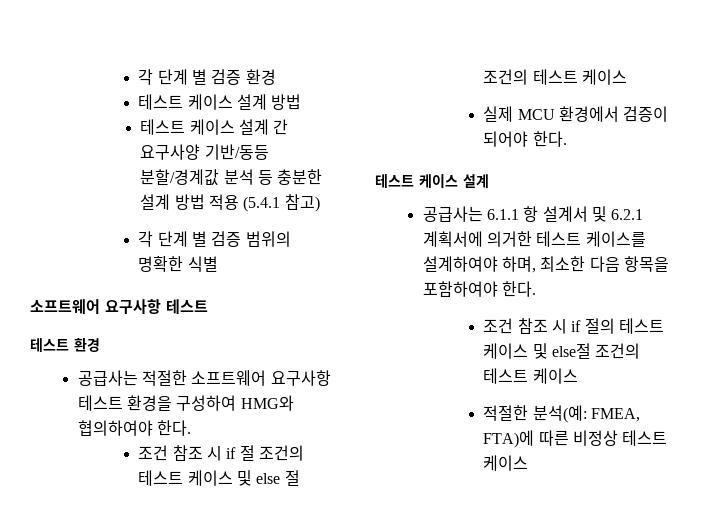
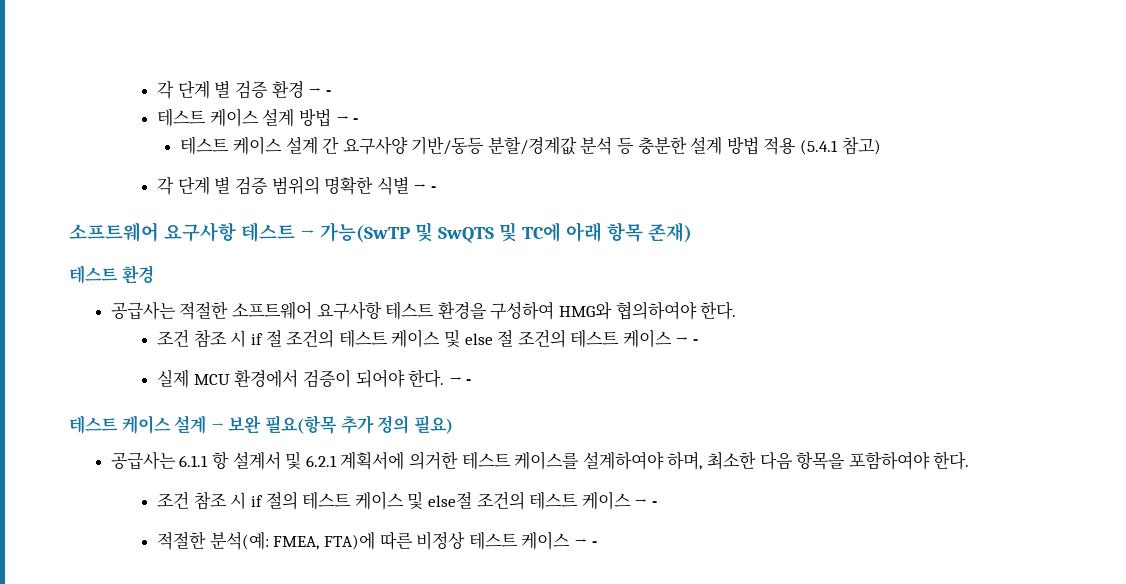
(276, 77) none -> [308,88,331,96] → -
(302, 102) none -> [335,116,359,124] → -
[30,299,208,315] // 소프트웨어 요구사항 테스트 -> [413,184,436,192] [69,222,692,243] → - // 소프트웨어 요구사항 테스트 → 가능(SwTP 및 SwQTS 및 TC에 아래 항목 존재)
(627, 77) none -> [675,337,699,345] → -
[375,174,489,189] // 테스트 케이스 설계 -> [448,377,472,385] [69,415,453,434] → - // 테스트 케이스 설계 → 보완 필요(항목 추가 정의 필요)
(578, 376) none -> [634,499,657,507] → -
(529, 463) none -> [573,539,597,547] → -

